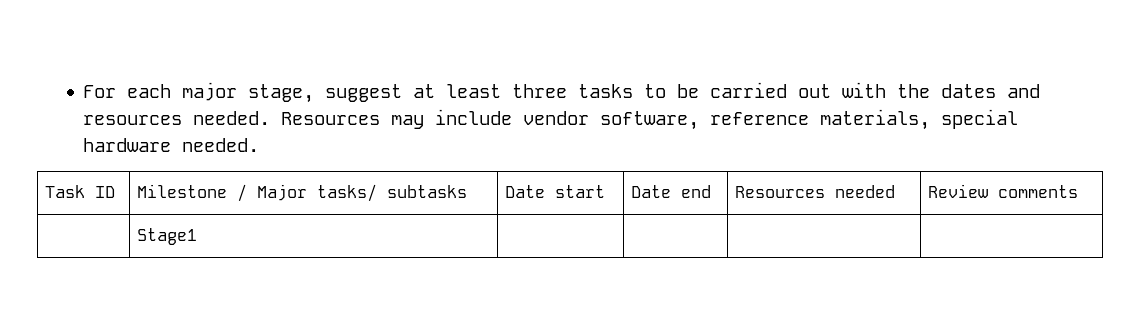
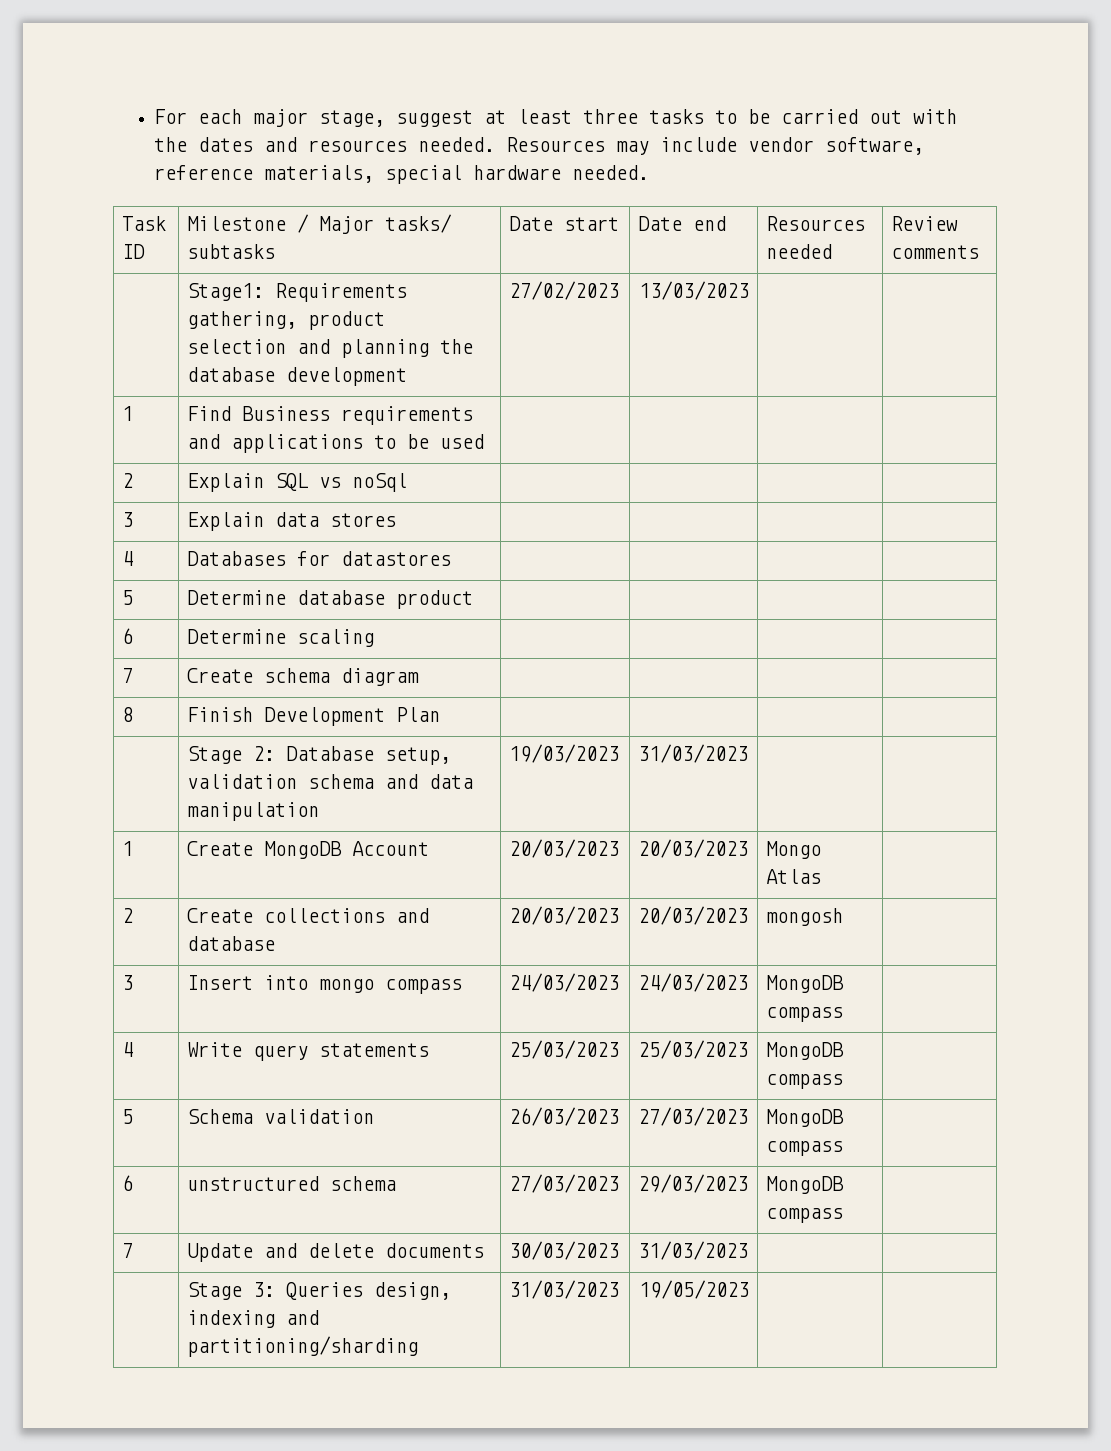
[137,228,198,245] Stage1 | | -> [186,283,407,302] [186,311,385,330] [186,339,473,358] [186,367,407,386] [508,281,619,300] [638,281,749,300] [121,406,133,421] [186,406,473,425] [186,434,484,453] [121,473,133,488] [186,473,407,492] [121,512,133,527] [186,512,396,531] [121,551,133,566] [186,551,451,566] [121,590,133,605] [186,590,473,609] [121,628,133,644] [186,629,374,647] [121,668,133,683] [186,668,419,686] [121,707,133,722] [186,707,440,726] [186,746,451,765] [186,774,473,789] [186,802,319,821] [508,744,619,763] [637,744,748,763] [121,841,133,856] [186,841,429,859] [508,839,619,858] [637,839,748,858] [765,841,821,859] [765,869,821,884] [121,908,133,923] [186,908,429,923] [186,936,275,951] [508,906,619,925] [637,906,748,925] [765,908,843,926] [121,975,133,990] [186,975,462,994] [508,973,619,992] [637,973,748,992] [765,975,844,993] [765,1007,843,1022] [121,1042,133,1057] [186,1042,429,1061] [508,1040,619,1059] [637,1040,748,1059] [765,1042,844,1060] [765,1074,843,1089] [121,1109,133,1124] [186,1109,374,1124] [508,1107,619,1126] [637,1107,748,1126] [765,1109,844,1127] [765,1141,843,1156] [121,1175,133,1191] [186,1176,396,1191] [508,1174,619,1193] [637,1174,748,1193] [765,1176,844,1194] [765,1208,843,1223] [121,1243,133,1258] [186,1243,484,1262] [508,1241,619,1260] [637,1241,748,1260] [186,1282,451,1300] [186,1310,319,1328] [186,1336,418,1357] [508,1280,619,1299] [638,1280,749,1299] Stage1: Requirements gathering, product selection and planning the database development | 27/02/2023 | 13/03/2023 | | // 1 | Find Business requirements and applications to be used | | | | // 2 | Explain SQL vs noSql | | | | // 3 | Explain data stores | | | | // 4 | Databases for datastores | | | | // 5 | Determine database product | | | | // 6 | Determine scaling | | | | // 7 | Create schema diagram | | | | // 8 | Finish Development Plan | | | | // | Stage 2: Database setup, validation schema and data manipulation | 19/03/2023 | 31/03/2023 | | // 1 | Create MongoDB Account | 20/03/2023 | 20/03/2023 | Mongo Atlas | // 2 | Create collections and database | 20/03/2023 | 20/03/2023 | mongosh | // 3 | Insert into mongo compass | 24/03/2023 | 24/03/2023 | MongoDB compass | // 4 | Write query statements | 25/03/2023 | 25/03/2023 | MongoDB compass | // 5 | Schema validation | 26/03/2023 | 27/03/2023 | MongoDB compass | // 6 | unstructured schema | 27/03/2023 | 29/03/2023 | MongoDB compass | // 7 | Update and delete documents | 30/03/2023 | 31/03/2023 | | // | Stage 3: Queries design, indexing and partitioning/sharding | 31/03/2023 | 19/05/2023

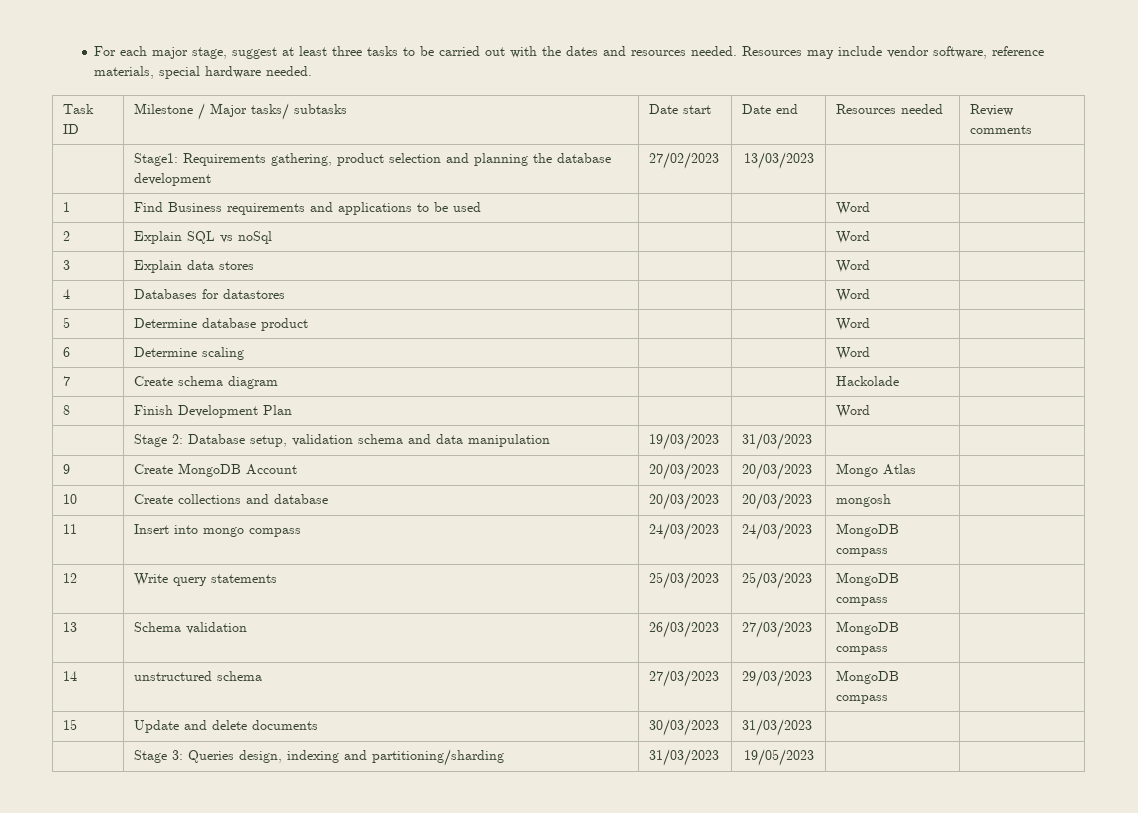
(484, 441) none -> [836,202,871,215] Word
(407, 482) none -> [836,231,871,244] Word
(396, 520) none -> [836,260,871,273] Word
(451, 558) none -> [836,289,871,302] Word
(473, 599) none -> [836,318,871,331] Word
(374, 638) none -> [836,347,871,360] Word
(419, 677) none -> [836,376,900,386] Hackolade
(440, 714) none -> [836,405,871,418] Word
[121,841,133,856] 1 -> [63,464,71,474] 9
[121,908,133,923] 2 -> [63,494,78,504] 10
[121,975,133,990] 3 -> [63,524,78,534] 11
[121,1042,133,1057] 4 -> [63,573,78,583] 12
[121,1109,133,1124] 5 -> [63,622,78,632] 13
[121,1175,133,1191] 6 -> [63,671,78,681] 14
[121,1243,133,1258] 7 -> [63,719,78,730] 15

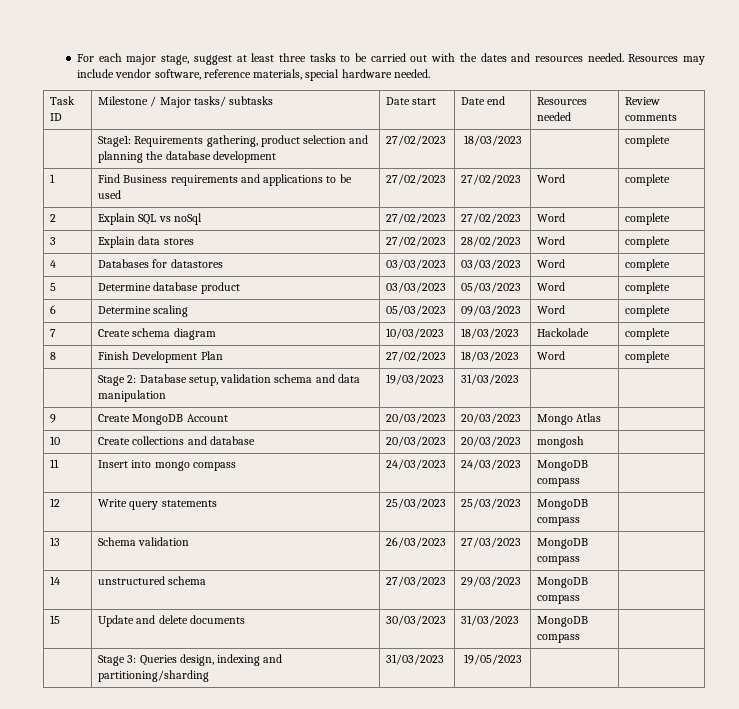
[743,152,814,169] 13/03/2023 | | -> [463,135,522,146] [625,135,671,147] 18/03/2023 | | complete
[836,202,871,215] | | Word | -> [386,174,447,185] [461,174,522,185] [537,174,566,183] [625,174,671,186] 27/02/2023 | 27/02/2023 | Word | complete
[836,231,871,244] | | Word | -> [386,213,447,224] [461,213,522,224] [537,213,566,222] [625,213,671,225] 27/02/2023 | 27/02/2023 | Word | complete
[836,260,871,273] | | Word | -> [386,236,447,247] [461,236,522,247] [537,236,566,245] [625,236,671,248] 27/02/2023 | 28/02/2023 | Word | complete
[836,289,871,302] | | Word | -> [386,259,447,270] [461,259,522,270] [537,259,566,268] [625,259,671,271] 03/03/2023 | 03/03/2023 | Word | complete
[836,318,871,331] | | Word | -> [386,282,447,293] [461,282,522,293] [537,282,566,291] [625,282,671,294] 03/03/2023 | 05/03/2023 | Word | complete
[836,347,871,360] | | Word | -> [386,305,447,316] [461,305,522,316] [537,305,566,314] [625,305,671,317] 05/03/2023 | 09/03/2023 | Word | complete
(279, 382) | -> [386,328,445,339] [461,328,520,339] 10/03/2023 | 18/03/2023
(900, 381) none -> [625,328,671,340] complete
[836,405,871,418] | | Word | -> [386,351,447,362] [461,351,520,362] [537,351,566,360] [625,351,671,363] 27/02/2023 | 18/03/2023 | Word | complete
(813, 727) none -> [537,616,589,627] [537,634,581,643] MongoDB compass

